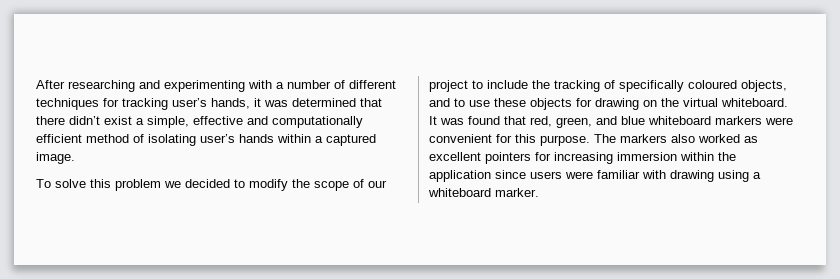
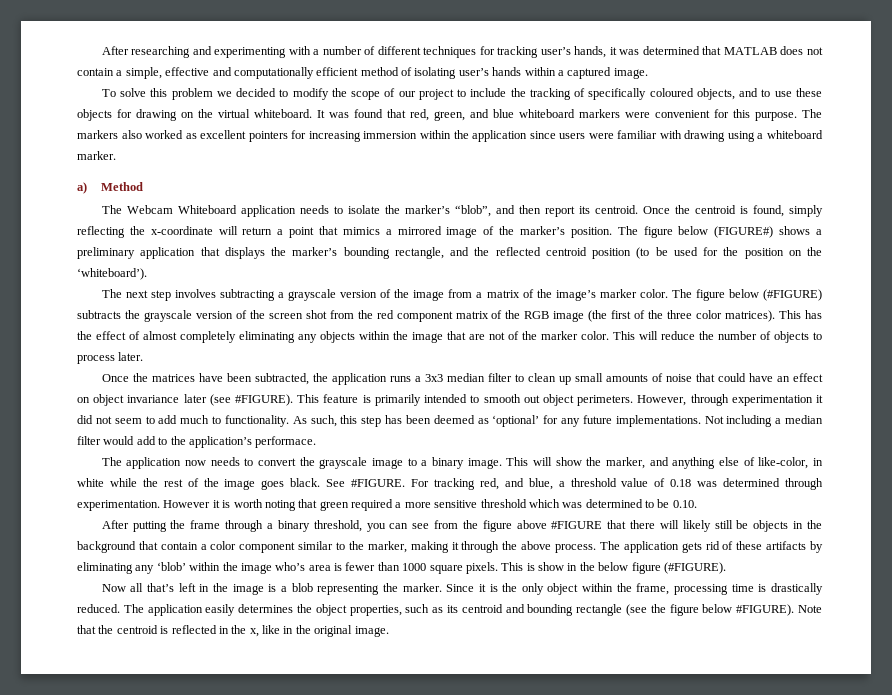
[36,116,132,125] there didn’t exist -> [723,46,823,55] [77,68,114,76] MATLAB does not contain
(539, 192) none -> [77,182,143,194] [101,205,823,217] [77,226,822,238] [77,247,822,259] [77,268,147,280] [101,289,823,301] [77,310,823,322] [77,331,822,343] [77,352,144,364] [101,373,823,385] [77,394,824,406] [77,415,823,427] [77,436,317,448] [101,457,823,469] [77,478,824,490] [77,499,697,511] [101,520,822,532] [77,541,823,553] [77,562,726,574] [101,583,823,595] [77,604,822,616] [77,625,389,637] // a) Method // The Webcam Whiteboard application needs to isolate the marker’s “blob”, and then report its centroid. Once the centroid is found, simply reflecting the x-coordinate will return a point that mimics a mirrored image of the marker’s position. The figure below (FIGURE#) shows a preliminary application that displays the marker’s bounding rectangle, and the reflected centroid position (to be used for the position on the ‘whiteboard’). // The next step involves subtracting a grayscale version of the image from a matrix of the image’s marker color. The figure below (#FIGURE) subtracts the grayscale version of the screen shot from the red component matrix of the RGB image (the first of the three color matrices). This has the effect of almost completely eliminating any objects within the image that are not of the marker color. This will reduce the number of objects to process later. // Once the matrices have been subtracted, the application runs a 3x3 median filter to clean up small amounts of noise that could have an effect on object invariance later (see #FIGURE). This feature is primarily intended to smooth out object perimeters. However, through experimentation it did not seem to add much to functionality. As such, this step has been deemed as ‘optional’ for any future implementations. Not including a median filter would add to the application’s performace. // The application now needs to convert the grayscale image to a binary image. This will show the marker, and anything else of like-color, in white while the rest of the image goes black. See #FIGURE. For tracking red, and blue, a threshold value of 0.18 was determined through experimentation. However it is worth noting that green required a more sensitive threshold which was determined to be 0.10. // After putting the frame through a binary threshold, you can see from the figure above #FIGURE that there will likely still be objects in the background that contain a color component similar to the marker, making it through the above process. The application gets rid of these artifacts by eliminating any ‘blob’ within the image who’s area is fewer than 1000 square pixels. This is show in the below figure (#FIGURE). // Now all that’s left in the image is a blob representing the marker. Since it is the only object within the frame, processing time is drastically reduced. The application easily determines the object properties, such as its centroid and bounding rectangle (see the figure below #FIGURE). Note that the centroid is reflected in the x, like in the original image.

